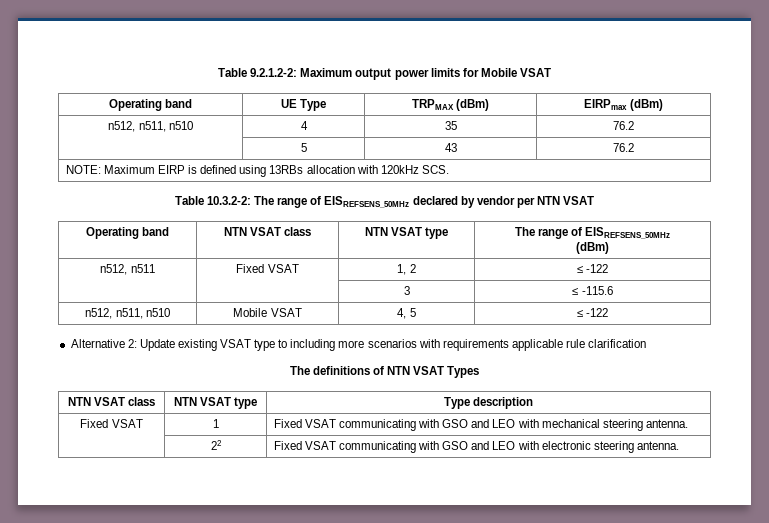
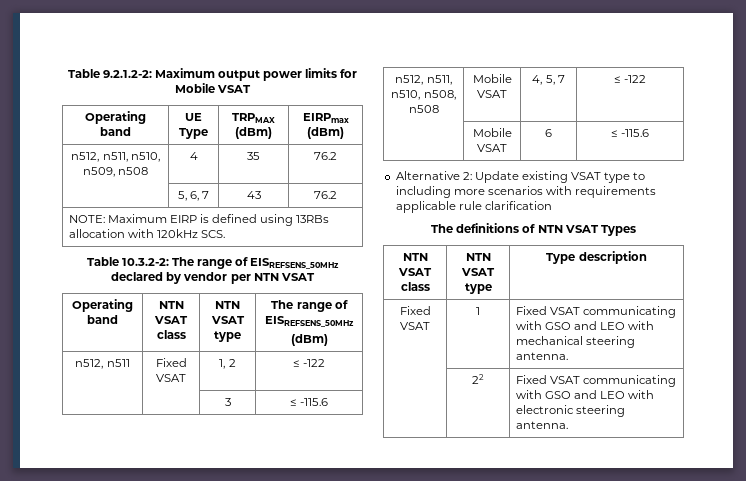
[168,121,193,130] n510 -> [130,152,160,162] [82,167,149,177] n510, n509, n508
[300,143,307,152] 5 -> [177,191,210,201] 5, 6, 7
[145,308,170,317] n510 -> [391,90,456,100] [408,105,439,113] n510, n508, n508
[409,308,416,317] [576,308,609,317] 5 | ≤ -122 -> [545,75,565,85] [613,75,647,83] [472,128,512,137] [477,144,507,152] [545,129,552,137] [610,129,650,137] 5, 7 | ≤ -122 // | Mobile VSAT | 6 | ≤ -115.6

